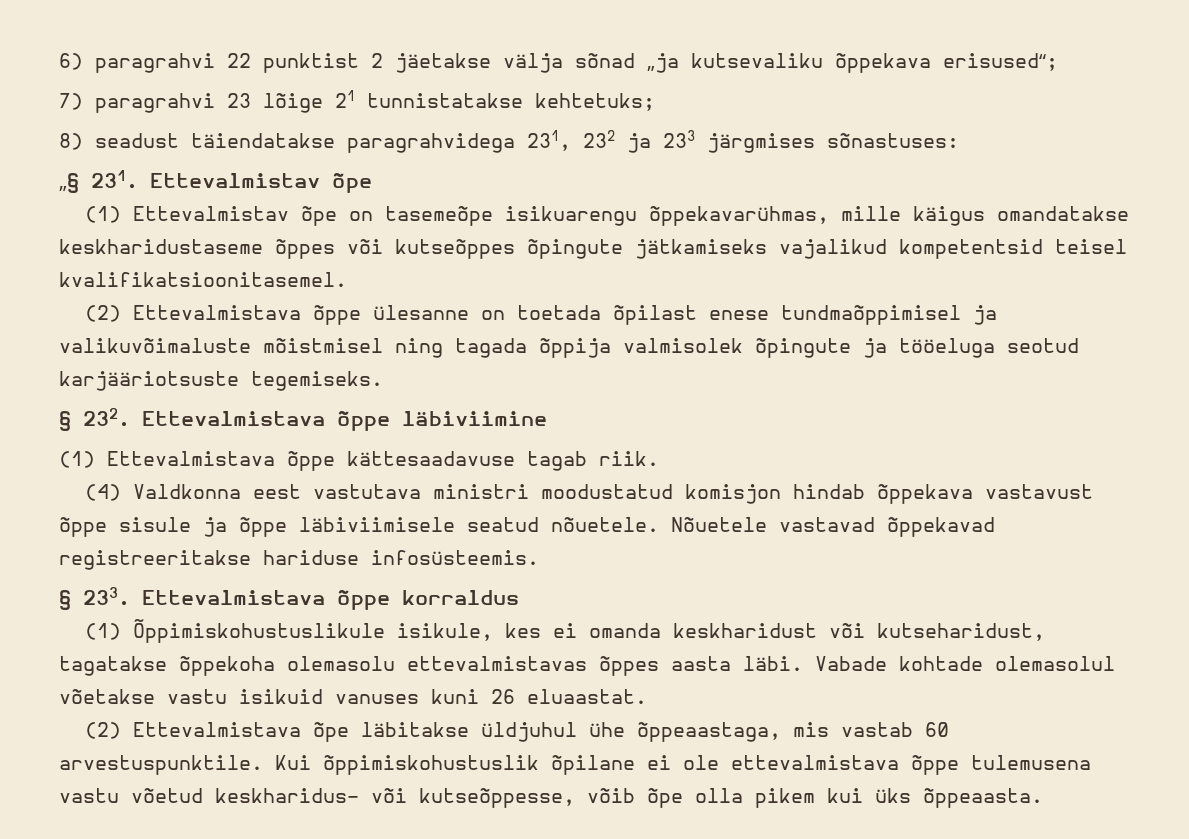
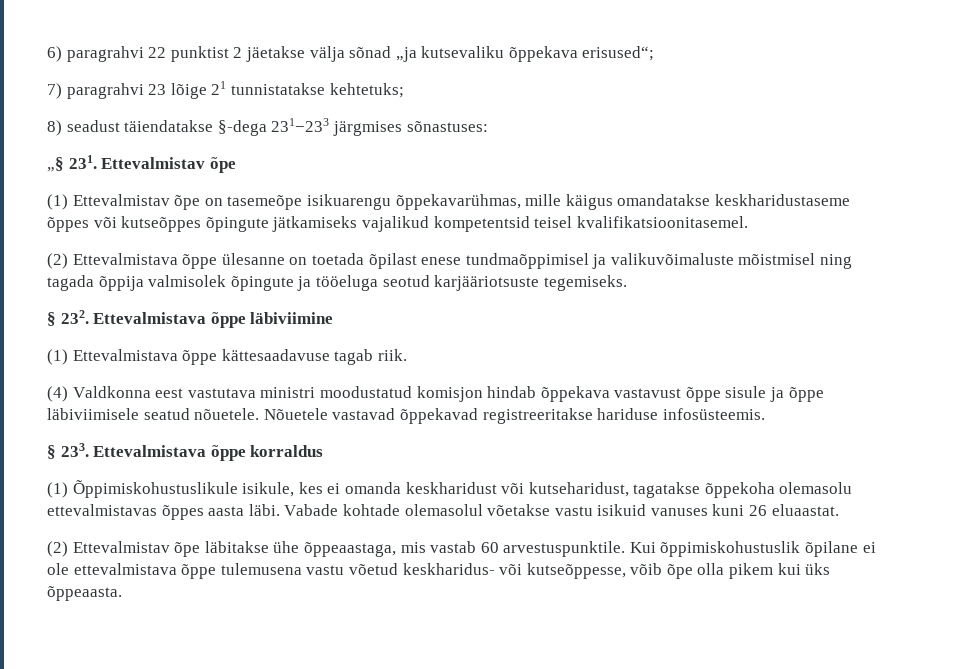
[347,130,695,153] paragrahvidega 231, 232 ja 233 -> [217,118,330,136] §-dega 231−233
[132,722,301,737] Ettevalmistava -> [72,541,170,553] Ettevalmistav
[480,722,577,742] üldjuhul -> (269, 547) none

